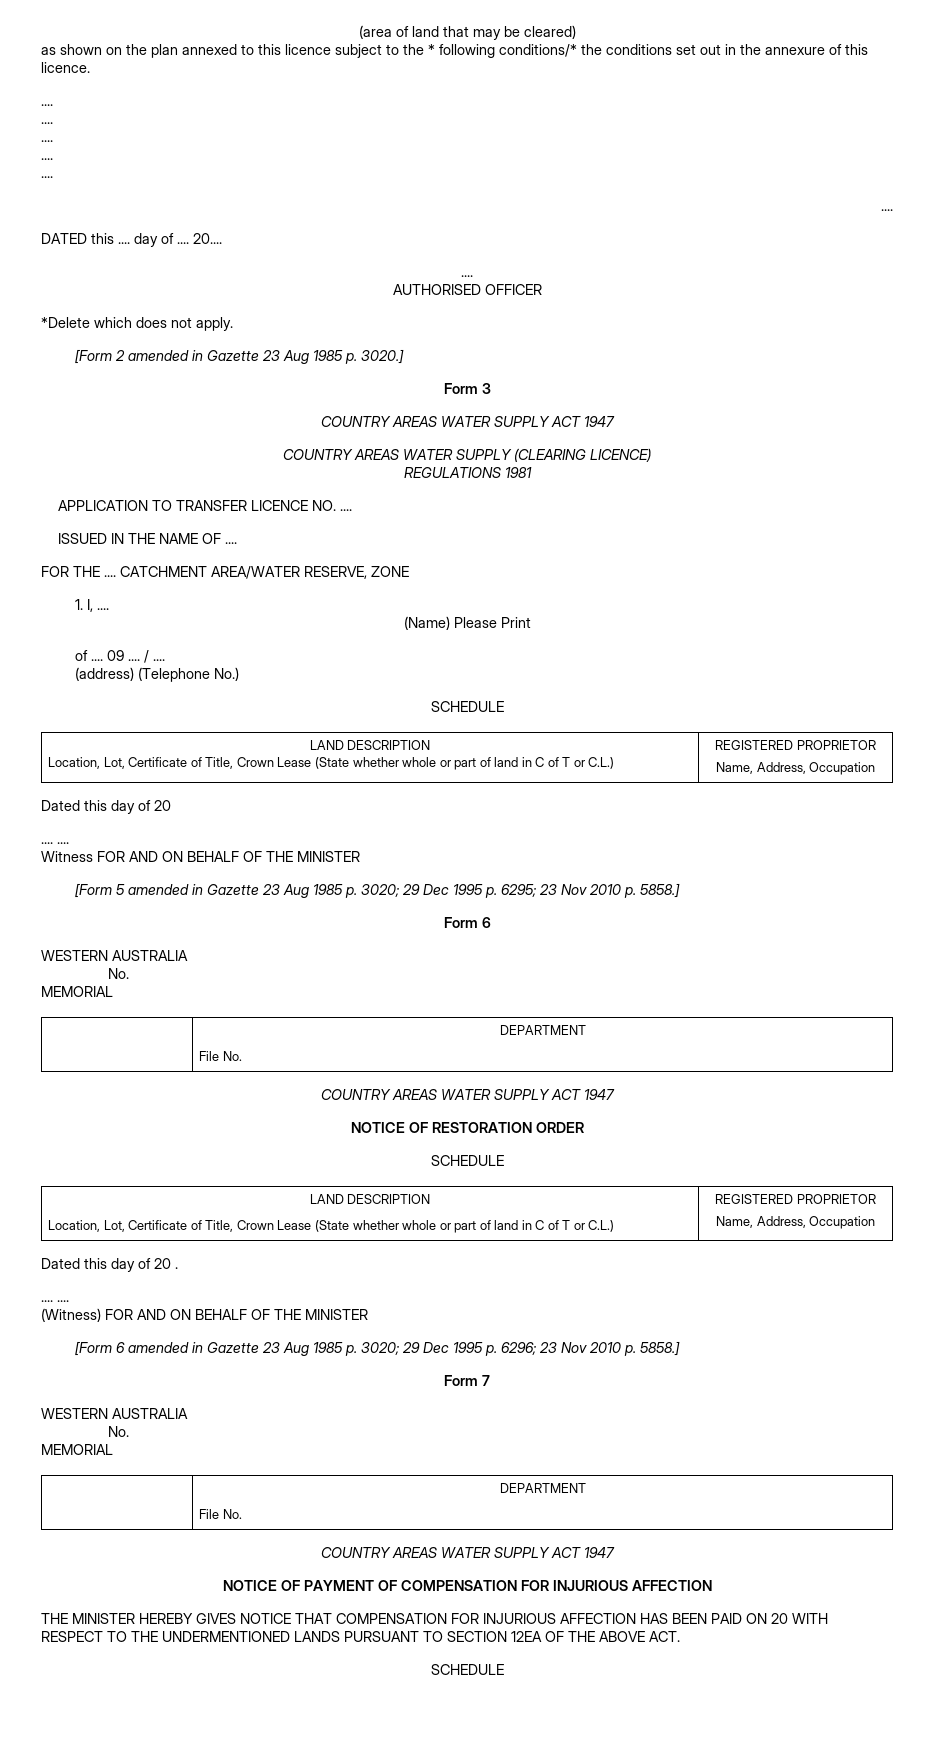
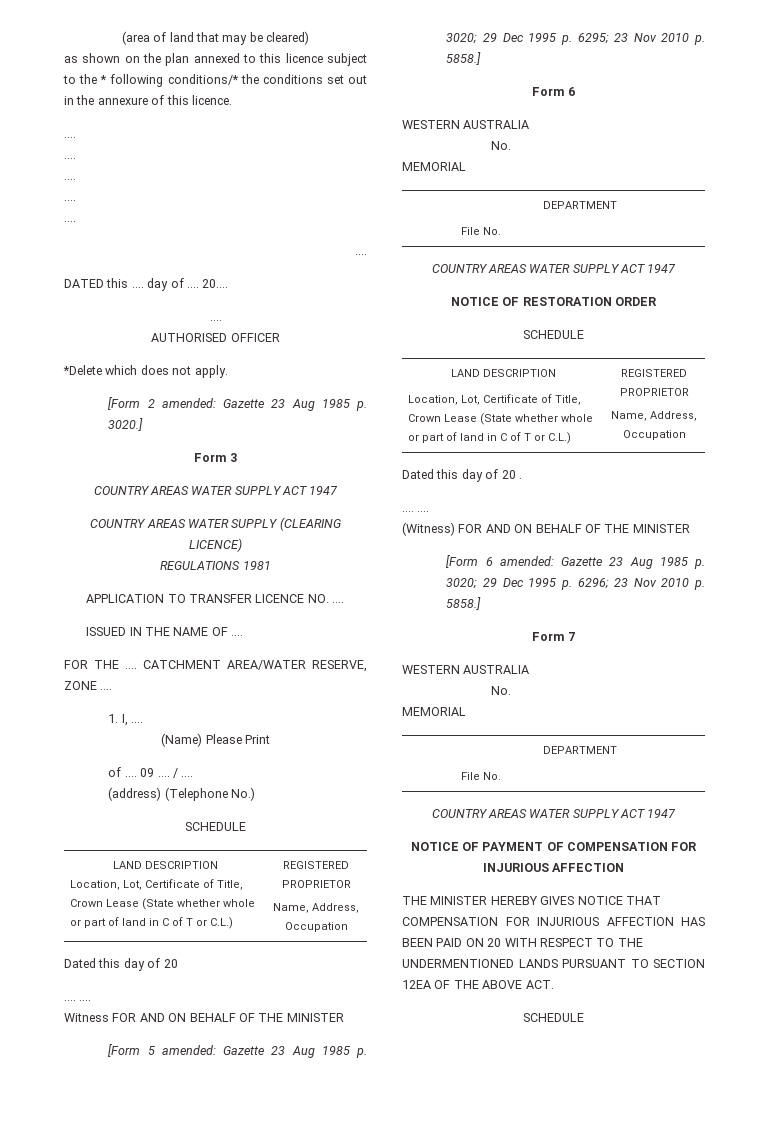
[127,350,203,361] amended in -> [161,398,216,408] amended:
(409, 571) none -> [100,689,113,690] ....
[127,884,203,895] amended in -> [161,1045,216,1055] amended:
[127,1342,203,1353] amended in -> [499,556,554,566] amended:

